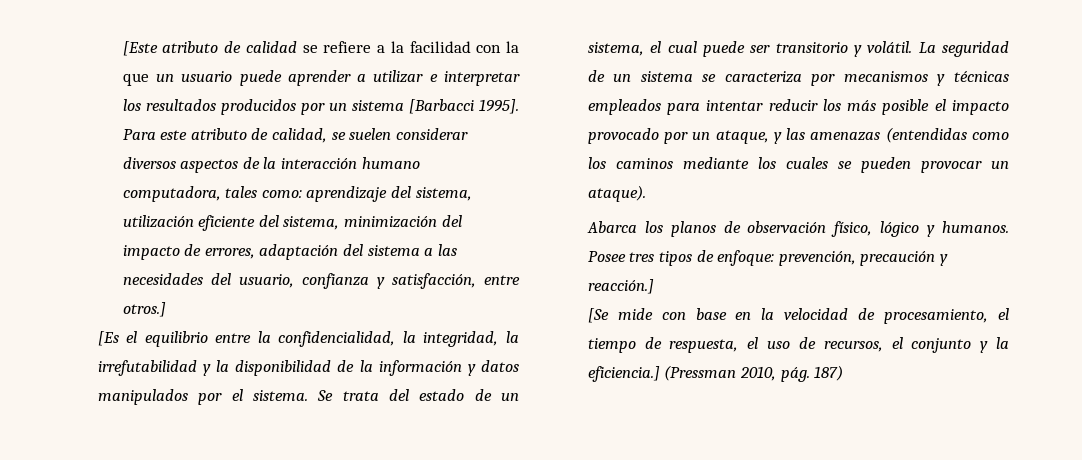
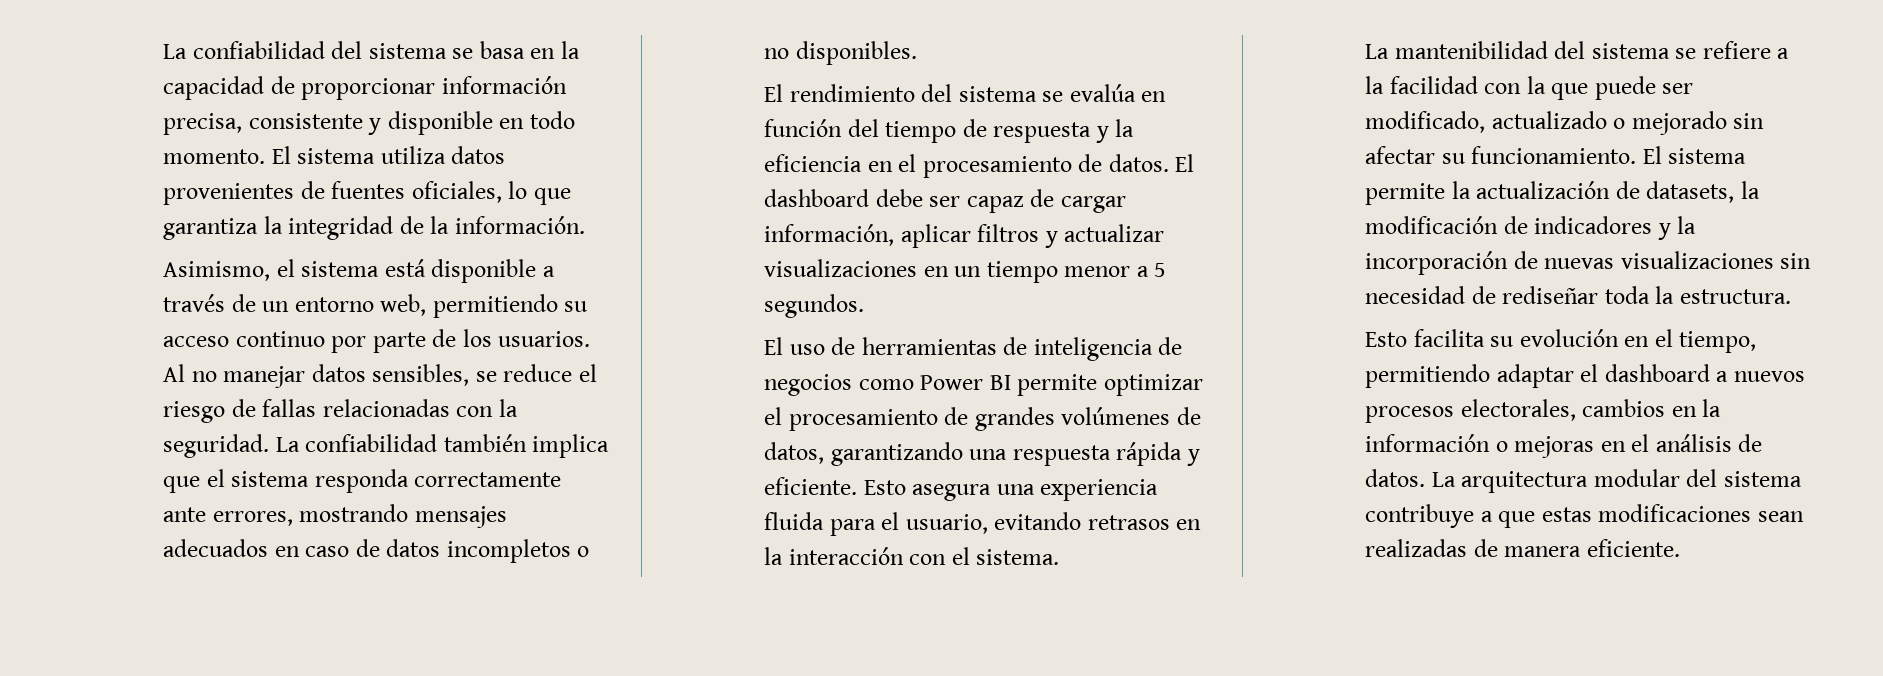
[122,41,297,56] [Este atributo de calidad -> [163,41,580,59] [163,76,567,100] [163,111,575,135] [163,146,506,164] [163,181,571,205] [163,216,585,240] [163,259,555,283] [163,294,588,318] [163,329,591,353] [163,364,597,388] [163,399,518,423] [163,434,610,458] [163,469,562,493] [163,504,507,528] [163,539,590,563] [764,41,917,65] [764,84,1167,102] [764,119,1135,143] [764,154,1195,178] [764,189,1126,213] [764,224,1165,248] [764,259,1167,283] [764,294,865,318] [764,337,1183,361] [764,374,1203,396] [764,407,1201,431] [764,442,1200,466] [764,477,1159,501] [764,512,1202,536] [764,547,1060,565] [1365,41,1670,59] La confiabilidad del sistema se basa en la capacidad de proporcionar información precisa, consistente y disponible en todo momento. El sistema utiliza datos provenientes de fuentes oficiales, lo que garantiza la integridad de la información. // Asimismo, el sistema está disponible a través de un entorno web, permitiendo su acceso continuo por parte de los usuarios. Al no manejar datos sensibles, se reduce el riesgo de fallas relacionadas con la seguridad. La confiabilidad también implica que el sistema responda correctamente ante errores, mostrando mensajes adecuados en caso de datos incompletos o no disponibles. // El rendimiento del sistema se evalúa en función del tiempo de respuesta y la eficiencia en el procesamiento de datos. El dashboard debe ser capaz de cargar información, aplicar filtros y actualizar visualizaciones en un tiempo menor a 5 segundos. // El uso de herramientas de inteligencia de negocios como Power BI permite optimizar el procesamiento de grandes volúmenes de datos, garantizando una respuesta rápida y eficiente. Esto asegura una experiencia fluida para el usuario, evitando retrasos en la interacción con el sistema. // La mantenibilidad del sistema
[155,70,520,86] [122,99,519,115] [122,128,468,143] [122,157,420,173] [122,186,472,202] [122,215,462,231] [122,244,457,260] [122,273,520,289] [122,302,166,317] [97,331,519,347] [97,360,519,376] [97,389,519,405] [587,41,1009,57] [587,70,1009,86] [587,99,1009,115] [587,127,1009,144] [587,157,1009,173] [587,185,646,202] [586,221,1009,237] [587,250,948,266] [587,279,654,294] [587,308,1009,324] [587,337,1009,353] [587,365,844,382] un usuario puede aprender a utilizar e interpretar los resultados producidos por un sistema [Barbacci 1995]. Para este atributo de calidad, se suelen considerar diversos aspectos de la interacción humano computadora, tales como: aprendizaje del sistema, utilización eficiente del sistema, minimización del impacto de errores, adaptación del sistema a las necesidades del usuario, confianza y satisfacción, entre otros.] // [Es el equilibrio entre la confidencialidad, la integridad, la irrefutabilidad y la disponibilidad de la información y datos manipulados por el sistema. Se trata del estado de un sistema, el cual puede ser transitorio y volátil. La seguridad de un sistema se caracteriza por mecanismos y técnicas empleados para intentar reducir los más posible el impacto provocado por un ataque, y las amenazas (entendidas como los caminos mediante los cuales se pueden provocar un ataque). // Abarca los planos de observación físico, lógico y humanos. Posee tres tipos de enfoque: prevención, precaución y reacción.] // [Se mide con base en la velocidad de procesamiento, el tiempo de respuesta, el uso de recursos, el conjunto y la eficiencia.] (Pressman 2010, pág. 187) -> [1594,76,1694,100] [1365,111,1765,135] [1365,146,1747,164] [1365,181,1760,205] [1365,216,1697,240] [1365,251,1812,275] [1365,286,1791,304] [1365,329,1757,353] [1365,364,1805,388] [1365,399,1722,423] [1365,434,1763,458] [1365,469,1802,493] [1365,504,1804,528] [1365,539,1680,557] puede ser modificado, actualizado o mejorado sin afectar su funcionamiento. El sistema permite la actualización de datasets, la modificación de indicadores y la incorporación de nuevas visualizaciones sin necesidad de rediseñar toda la estructura. // Esto facilita su evolución en el tiempo, permitiendo adaptar el dashboard a nuevos procesos electorales, cambios en la información o mejoras en el análisis de datos. La arquitectura modular del sistema contribuye a que estas modificaciones sean realizadas de manera eficiente.

